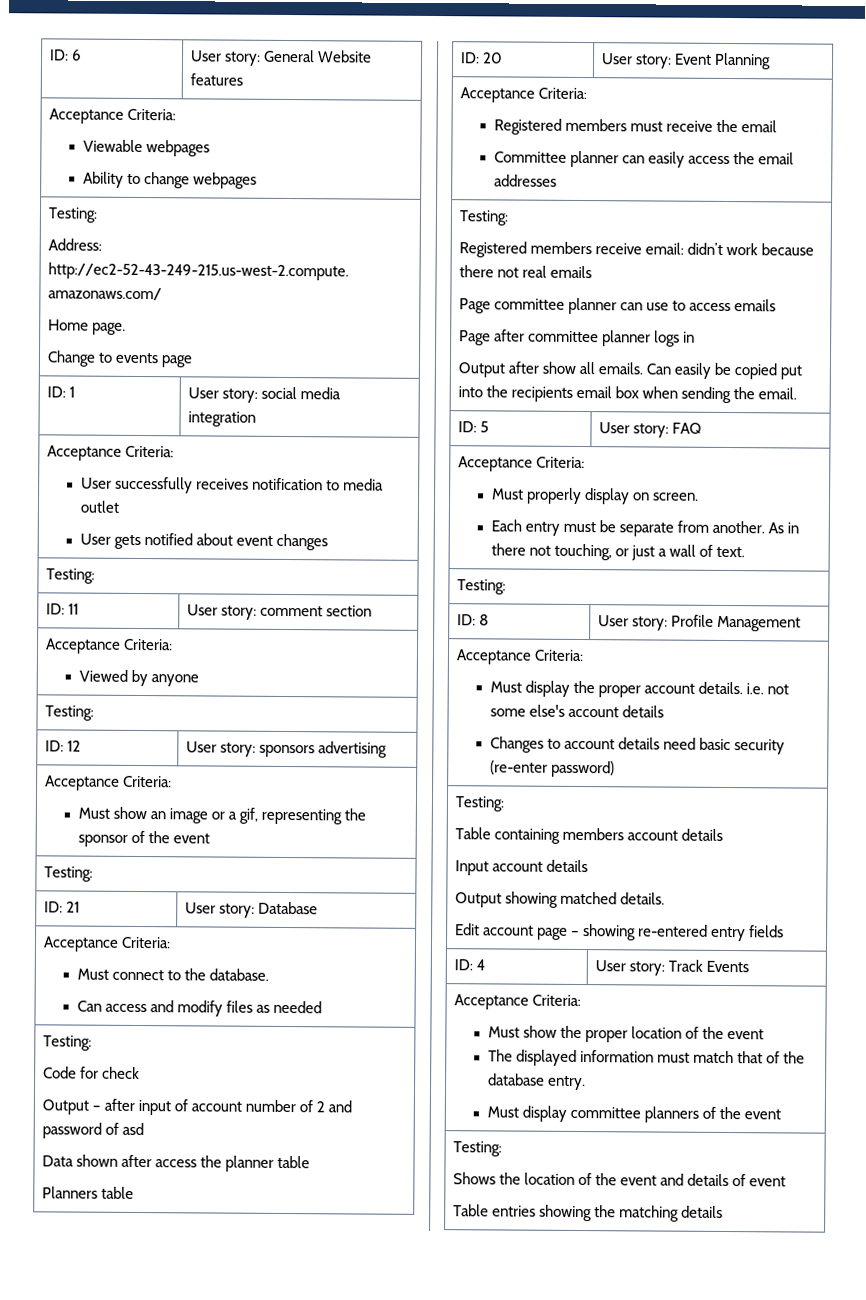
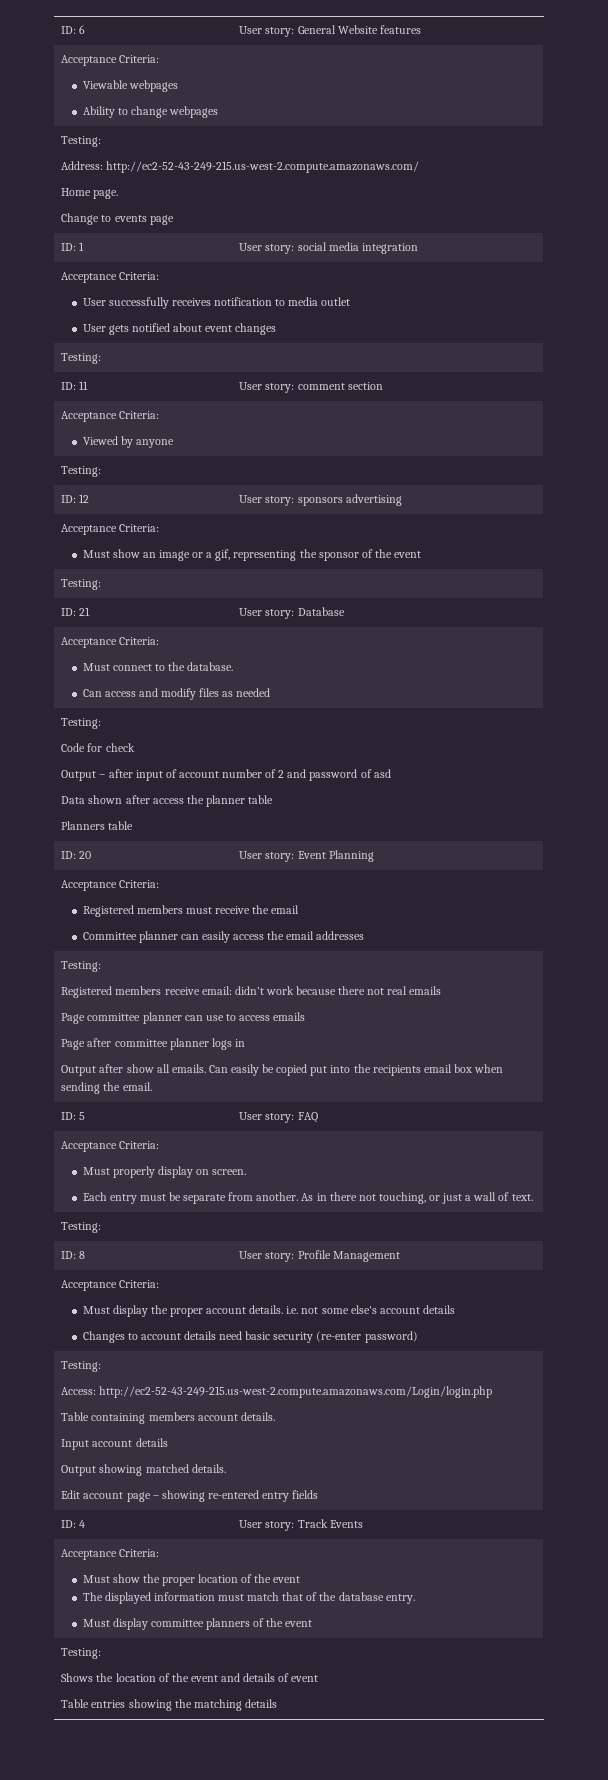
(506, 804) none -> [61,1386,493,1398] // Access: http://ec2-52-43-249-215.us-west-2.compute.amazonaws.com/Login/login.php
[681,828,724,841] details -> [240,1412,275,1421] details.

